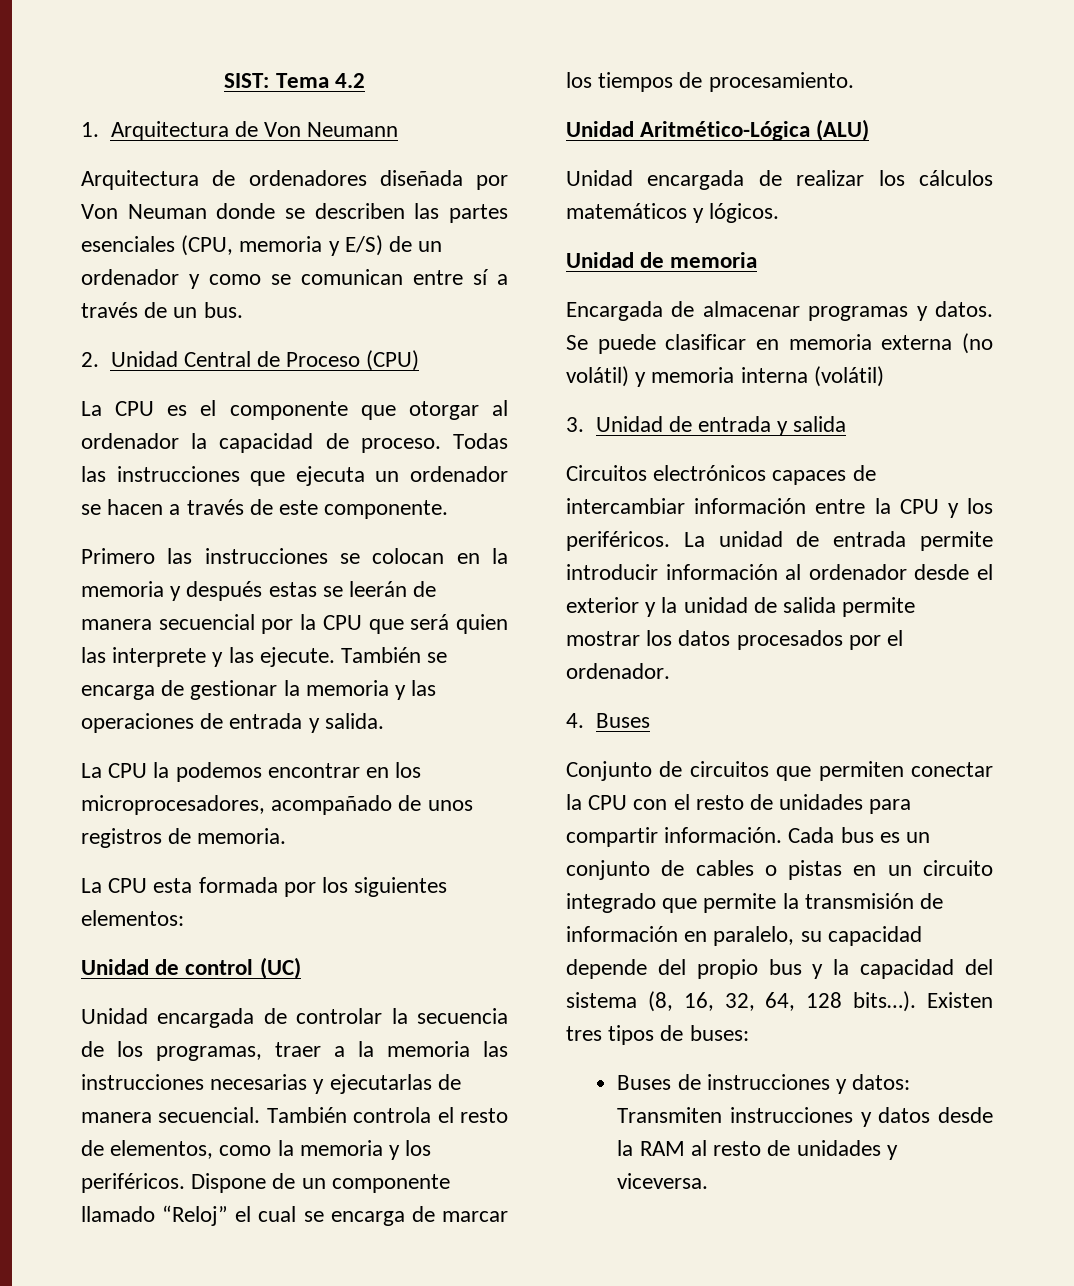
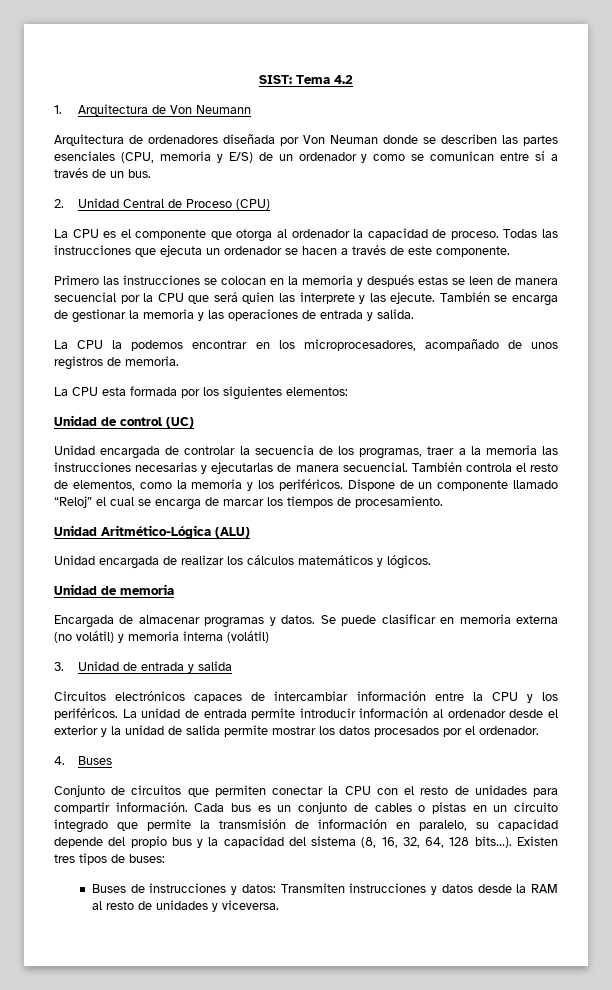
[408,401,479,420] otorgar -> [236,229,273,242] otorga
[349,581,408,597] leerán -> [469,276,493,285] leen

